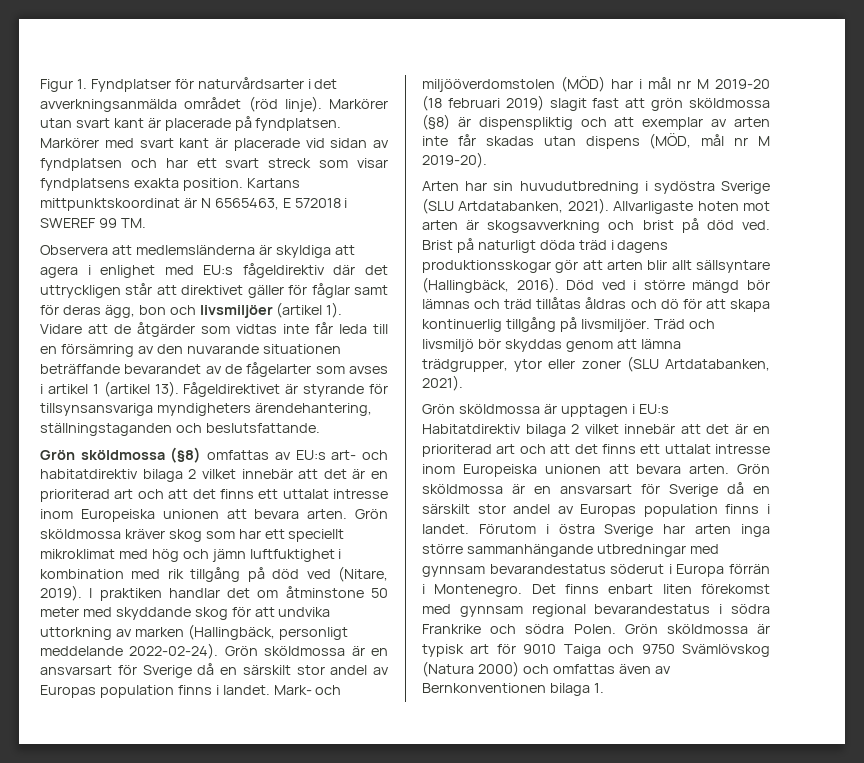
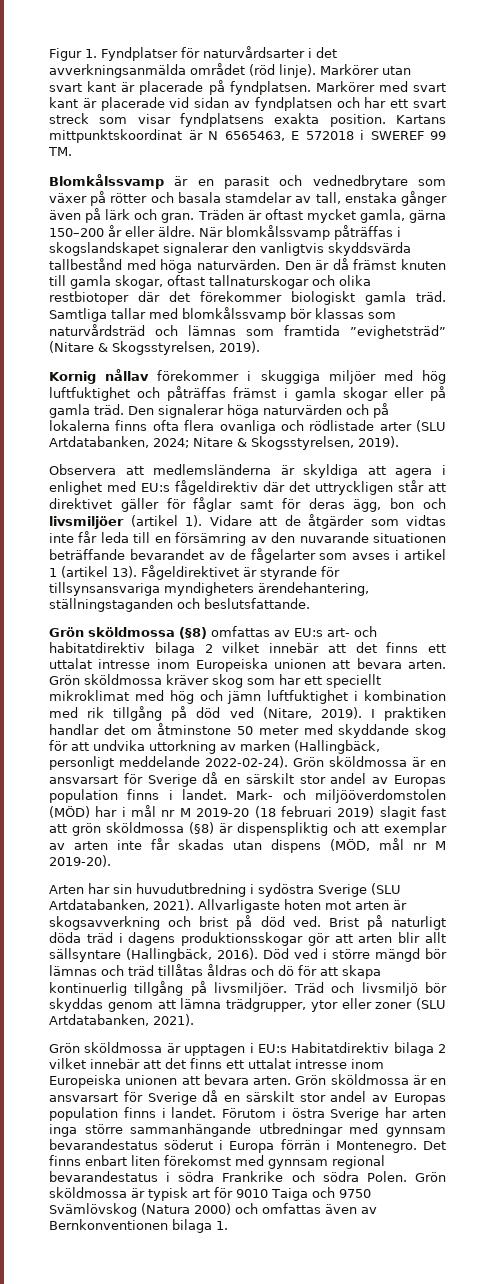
(146, 223) none -> [49,174,446,189] [49,191,448,206] [49,208,446,223] [49,225,401,240] [49,242,411,256] [49,258,446,273] [49,275,371,289] [49,291,446,305] [49,307,396,322] [49,324,446,339] [49,341,260,355] [49,369,447,384] [49,386,446,401] [49,403,389,418] [49,420,446,434] [49,436,399,450] // Blomkålssvamp är en parasit och vednedbrytare som växer på rötter och basala stamdelar av tall, enstaka gånger även på lärk och gran. Träden är oftast mycket gamla, gärna 150–200 år eller äldre. När blomkålssvamp påträffas i skogslandskapet signalerar den vanligtvis skyddsvärda tallbestånd med höga naturvärden. Den är då främst knuten till gamla skogar, oftast tallnaturskogar och olika restbiotoper där det förekommer biologiskt gamla träd. Samtliga tallar med blomkålssvamp bör klassas som naturvårdsträd och lämnas som framtida ”evighetsträd” (Nitare & Skogsstyrelsen, 2019). // Kornig nållav förekommer i skuggiga miljöer med hög luftfuktighet och påträffas främst i gamla skogar eller på gamla träd. Den signalerar höga naturvärden och på lokalerna finns ofta flera ovanliga och rödlistade arter (SLU Artdatabanken, 2024; Nitare & Skogsstyrelsen, 2019).
[352,469,388,479] [40,489,216,502] är en prioriterad art och att det -> (377, 647) none
[734,424,770,434] [422,444,598,457] är en prioriterad art och att det -> (186, 1063) none

